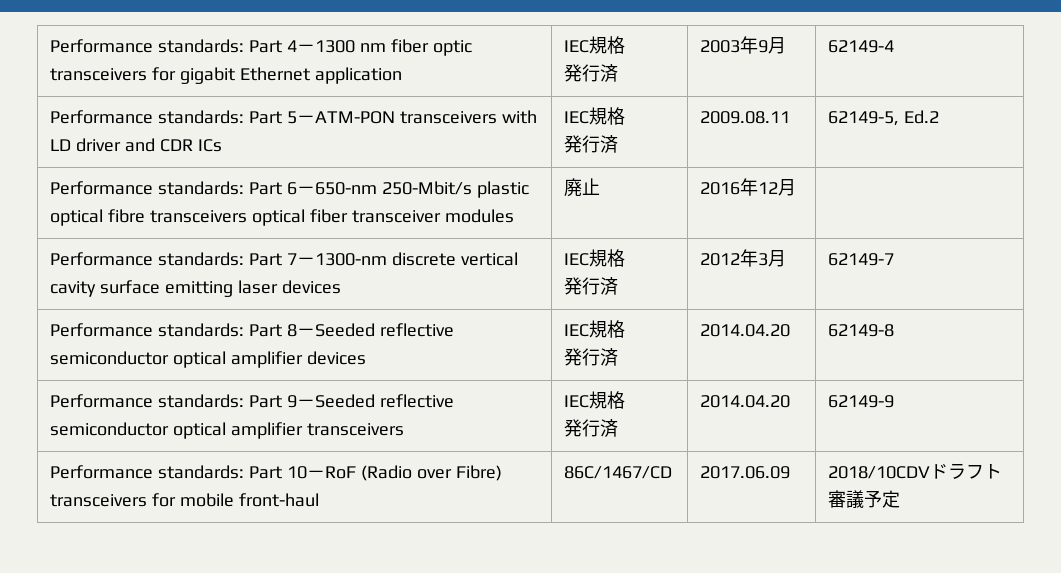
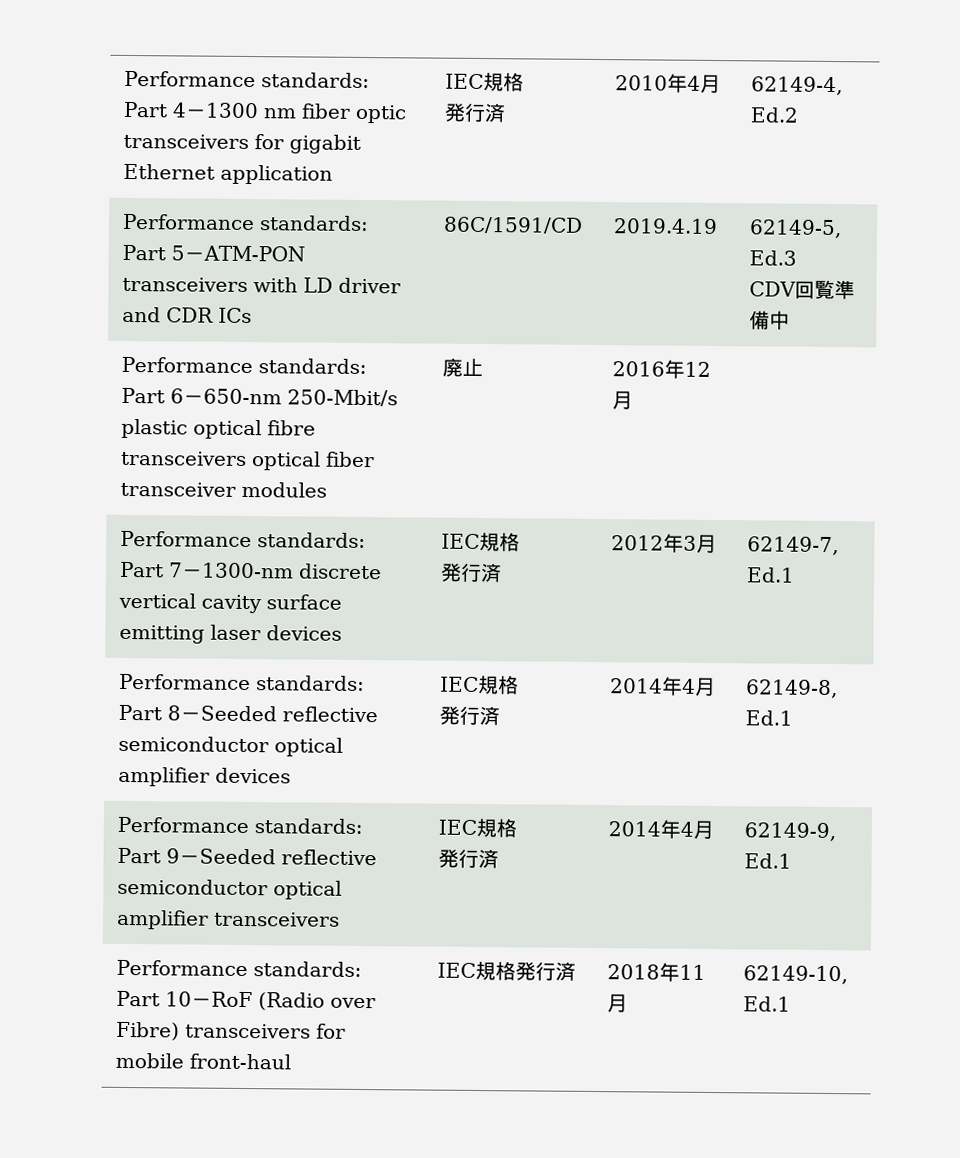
[700,36,787,54] [828,40,895,53] 2003年9月 | 62149-4 -> [615,73,722,94] [751,76,844,96] [750,107,800,123] 2010年4月 | 62149-4, Ed.2
[564,107,626,125] [564,135,619,153] [700,111,791,124] [828,110,940,126] IEC規格 // 発行済 | 2009.08.11 | 62149-5, Ed.2 -> [443,216,584,234] [613,218,719,235] [749,219,843,239] [749,250,798,266] [749,279,856,300] [749,310,791,330] 86C/1591/CD | 2019.4.19 | 62149-5, Ed.3 // CDV回覧準備中
[828,253,895,266] 62149-7 -> [747,536,840,556] [746,567,796,583] 62149-7, Ed.1
[700,324,791,337] [828,324,895,337] 2014.04.20 | 62149-8 -> [610,676,717,697] [745,679,839,699] [745,710,794,726] 2014年4月 | 62149-8, Ed.1
[700,395,791,408] [828,395,895,408] 2014.04.20 | 62149-9 -> [608,819,715,840] [744,822,837,842] [744,853,793,869] 2014年4月 | 62149-9, Ed.1
[564,466,673,479] [700,466,791,479] [828,463,1003,480] [828,490,901,508] 86C/1467/CD | 2017.06.09 | 2018/10CDVドラフト審議予定 -> [437,960,577,981] [607,962,707,982] [607,994,629,1013] [743,965,849,985] [743,996,792,1012] IEC規格発行済 | 2018年11月 | 62149-10, Ed.1

